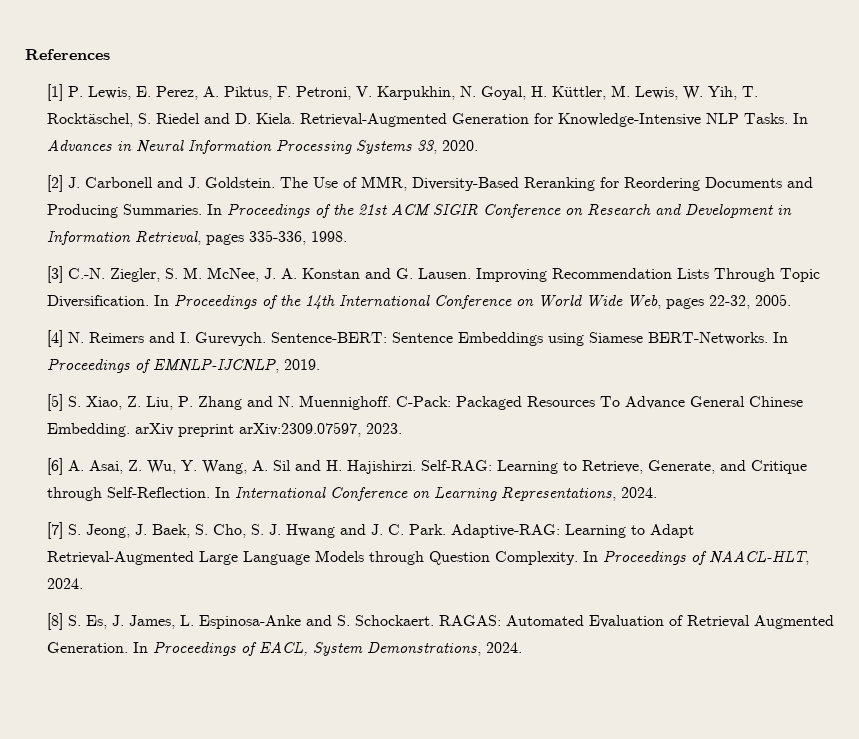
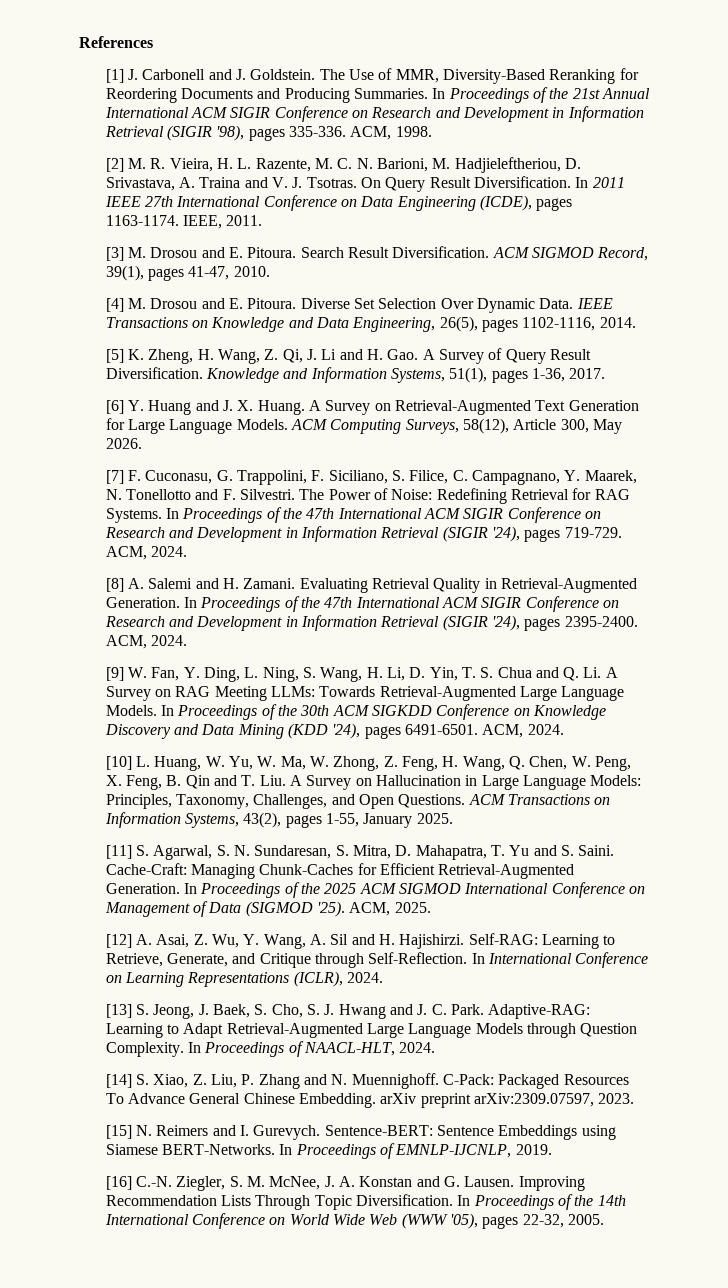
[67,85,758,100] [46,113,808,127] [46,139,478,154] [46,175,63,192] P. Lewis, E. Perez, A. Piktus, F. Petroni, V. Karpukhin, N. Goyal, H. Küttler, M. Lewis, W. Yih, T. Rocktäschel, S. Riedel and D. Kiela. Retrieval-Augmented Generation for Knowledge-Intensive NLP Tasks. In Advances in Neural Information Processing Systems 33, 2020. // [2] -> (124, 76) none
[390,203,792,218] [46,230,347,245] [46,266,820,283] [46,294,791,309] [46,330,788,347] [46,358,320,373] [46,394,803,411] [46,422,402,437] [46,458,63,475] ACM SIGIR Conference on Research and Development in Information Retrieval, pages 335-336, 1998. // [3] C.-N. Ziegler, S. M. McNee, J. A. Konstan and G. Lausen. Improving Recommendation Lists Through Topic Diversification. In Proceedings of the 14th International Conference on World Wide Web, pages 22-32, 2005. // [4] N. Reimers and I. Gurevych. Sentence-BERT: Sentence Embeddings using Siamese BERT-Networks. In Proceedings of EMNLP-IJCNLP, 2019. // [5] S. Xiao, Z. Liu, P. Zhang and N. Muennighoff. C-Pack: Packaged Resources To Advance General Chinese Embedding. arXiv preprint arXiv:2309.07597, 2023. // [6] -> [601,88,650,99] [104,106,644,122] [104,125,432,141] [105,157,581,173] [105,176,625,192] [104,195,573,211] [105,215,263,229] [105,246,649,261] [105,265,270,281] [105,298,613,313] [105,316,636,332] [105,348,591,364] [105,367,606,383] [105,400,639,415] [105,418,622,434] [105,438,142,449] [105,470,637,485] [105,488,630,504] [105,507,601,523] [104,526,622,542] [105,546,188,560] [105,578,637,593] [105,596,619,612] [104,615,638,631] [105,635,188,649] [105,667,618,682] [105,686,625,701] [105,704,606,720] [104,723,564,739] [105,756,631,771] [105,775,642,790] [105,794,611,809] [104,812,453,828] [105,845,615,860] [105,863,575,879] [105,882,645,898] [104,901,431,917] [105,934,132,948] Annual International ACM SIGIR Conference on Research and Development in Information Retrieval (SIGIR '98), pages 335-336. ACM, 1998. // [2] M. R. Vieira, H. L. Razente, M. C. N. Barioni, M. Hadjieleftheriou, D. Srivastava, A. Traina and V. J. Tsotras. On Query Result Diversification. In 2011 IEEE 27th International Conference on Data Engineering (ICDE), pages 1163-1174. IEEE, 2011. // [3] M. Drosou and E. Pitoura. Search Result Diversification. ACM SIGMOD Record, 39(1), pages 41-47, 2010. // [4] M. Drosou and E. Pitoura. Diverse Set Selection Over Dynamic Data. IEEE Transactions on Knowledge and Data Engineering, 26(5), pages 1102-1116, 2014. // [5] K. Zheng, H. Wang, Z. Qi, J. Li and H. Gao. A Survey of Query Result Diversification. Knowledge and Information Systems, 51(1), pages 1-36, 2017. // [6] Y. Huang and J. X. Huang. A Survey on Retrieval-Augmented Text Generation for Large Language Models. ACM Computing Surveys, 58(12), Article 300, May 2026. // [7] F. Cuconasu, G. Trappolini, F. Siciliano, S. Filice, C. Campagnano, Y. Maarek, N. Tonellotto and F. Silvestri. The Power of Noise: Redefining Retrieval for RAG Systems. In Proceedings of the 47th International ACM SIGIR Conference on Research and Development in Information Retrieval (SIGIR '24), pages 719-729. ACM, 2024. // [8] A. Salemi and H. Zamani. Evaluating Retrieval Quality in Retrieval-Augmented Generation. In Proceedings of the 47th International ACM SIGIR Conference on Research and Development in Information Retrieval (SIGIR '24), pages 2395-2400. ACM, 2024. // [9] W. Fan, Y. Ding, L. Ning, S. Wang, H. Li, D. Yin, T. S. Chua and Q. Li. A Survey on RAG Meeting LLMs: Towards Retrieval-Augmented Large Language Models. In Proceedings of the 30th ACM SIGKDD Conference on Knowledge Discovery and Data Mining (KDD '24), pages 6491-6501. ACM, 2024. // [10] L. Huang, W. Yu, W. Ma, W. Zhong, Z. Feng, H. Wang, Q. Chen, W. Peng, X. Feng, B. Qin and T. Liu. A Survey on Hallucination in Large Language Models: Principles, Taxonomy, Challenges, and Open Questions. ACM Transactions on Information Systems, 43(2), pages 1-55, January 2025. // [11] S. Agarwal, S. N. Sundaresan, S. Mitra, D. Mahapatra, T. Yu and S. Saini. Cache-Craft: Managing Chunk-Caches for Efficient Retrieval-Augmented Generation. In Proceedings of the 2025 ACM SIGMOD International Conference on Management of Data (SIGMOD '25). ACM, 2025. // [12]
[500,487,657,501] [46,522,63,539] Representations, 2024. // [7] -> [187,971,383,987] [105,1004,132,1018] Representations (ICLR), 2024. // [13]
[46,613,834,630] [46,641,522,656] [8] S. Es, J. James, L. Espinosa-Anke and S. Schockaert. RAGAS: Automated Evaluation of Retrieval Augmented Generation. In Proceedings of EACL, System Demonstrations, 2024. -> [105,1073,629,1089] [105,1093,635,1108] [105,1125,616,1140] [105,1143,552,1159] [105,1176,585,1191] [105,1194,626,1210] [104,1213,604,1229] [14] S. Xiao, Z. Liu, P. Zhang and N. Muennighoff. C-Pack: Packaged Resources To Advance General Chinese Embedding. arXiv preprint arXiv:2309.07597, 2023. // [15] N. Reimers and I. Gurevych. Sentence-BERT: Sentence Embeddings using Siamese BERT-Networks. In Proceedings of EMNLP-IJCNLP, 2019. // [16] C.-N. Ziegler, S. M. McNee, J. A. Konstan and G. Lausen. Improving Recommendation Lists Through Topic Diversification. In Proceedings of the 14th International Conference on World Wide Web (WWW '05), pages 22-32, 2005.

